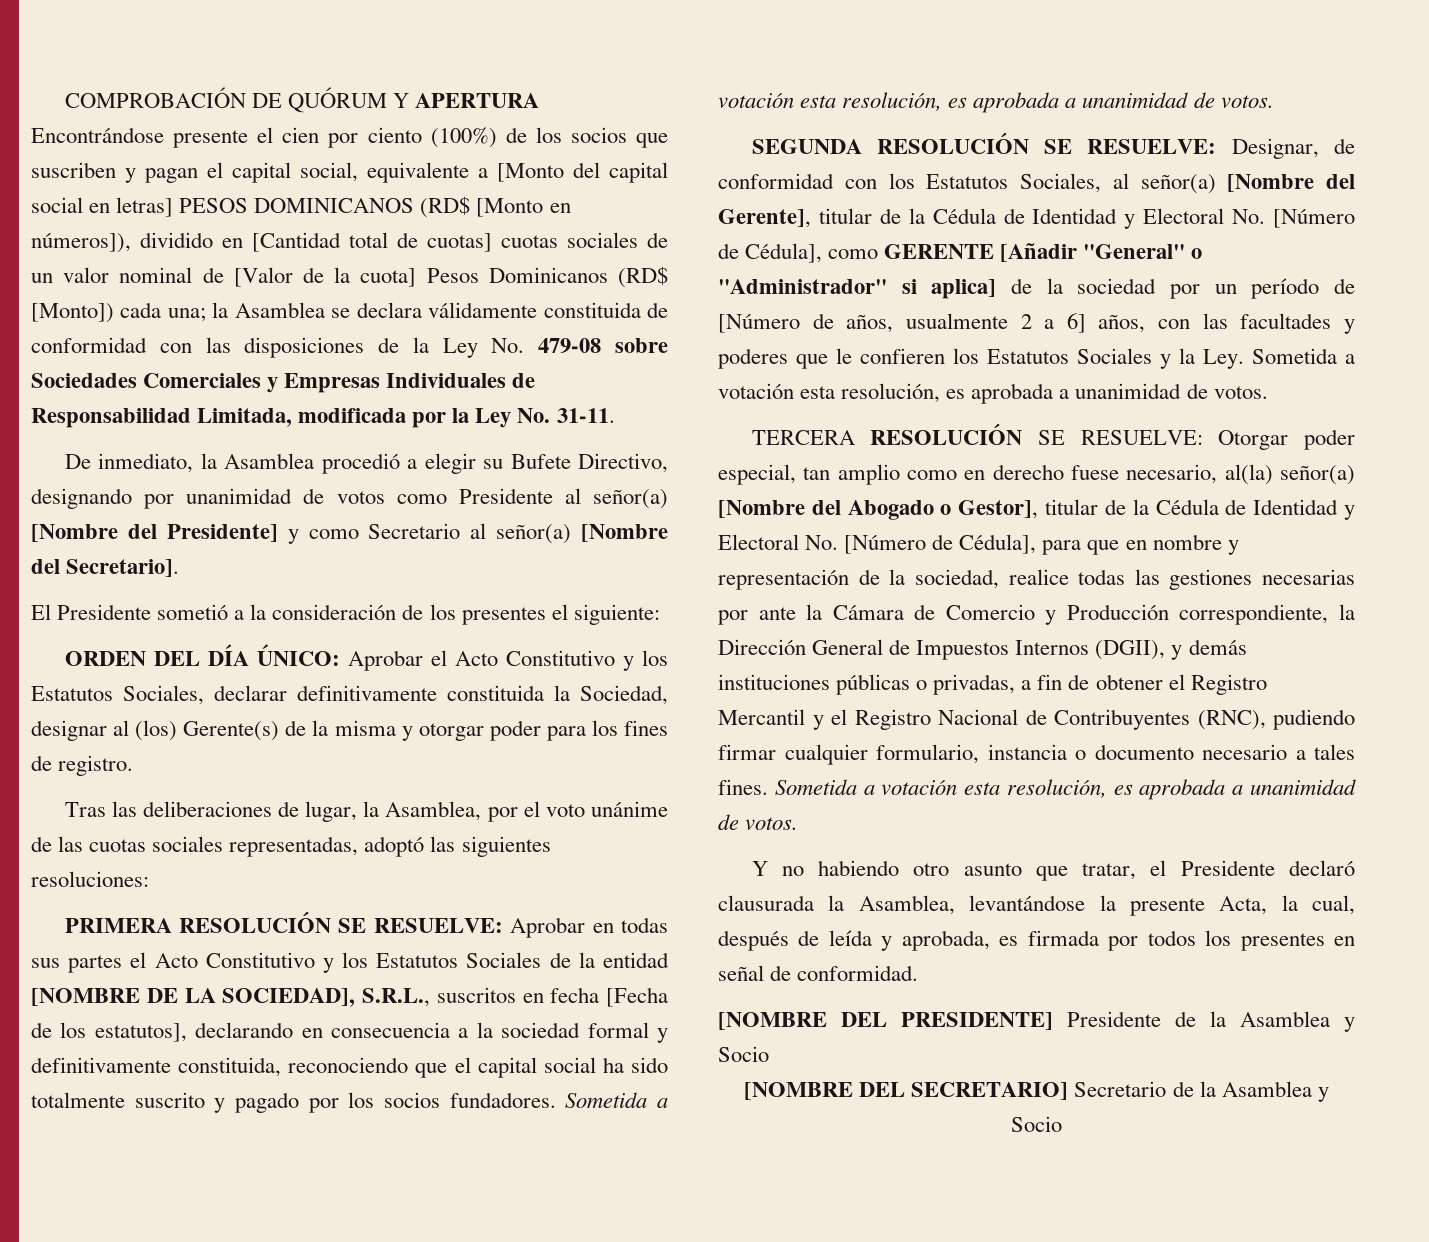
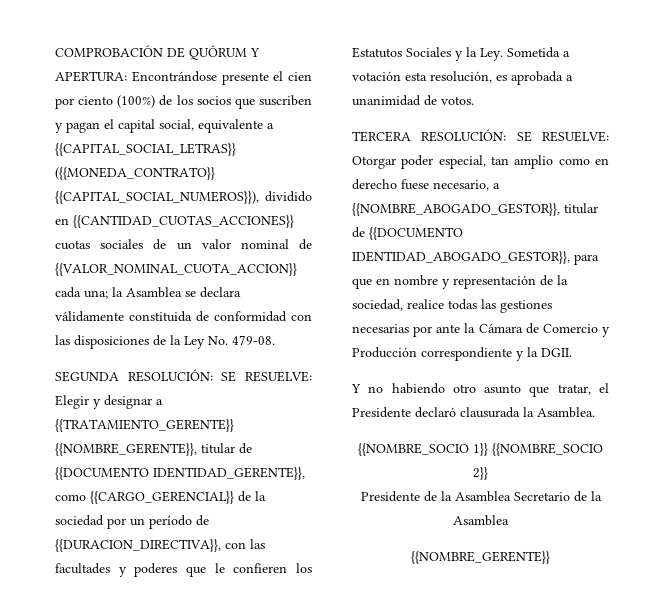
[414,93,539,108] APERTURA -> [55,71,127,82] APERTURA:
[497,162,668,183] [31,196,571,218] [31,232,492,253] [Monto del capital social en letras] PESOS DOMINICANOS (RD$ [Monto en números]), dividido en [Cantidad total de cuotas] -> [55,143,236,156] [55,167,215,180] [55,191,312,204] [55,215,294,228] {{CAPITAL_SOCIAL_LETRAS}} ({{MONEDA_CONTRATO}} {{CAPITAL_SOCIAL_NUMEROS}}), dividido en {{CANTIDAD_CUOTAS_ACCIONES}}
[233,266,668,288] [31,303,114,323] [Valor de la cuota] Pesos Dominicanos (RD$ [Monto]) -> [55,263,297,276] {{VALOR_NOMINAL_CUOTA_ACCION}}
[538,338,668,353] [31,373,536,393] [31,408,615,428] [64,453,668,474] [31,488,668,509] [31,523,668,544] [31,559,180,577] [31,604,660,625] [64,644,668,671] [31,685,668,705] [31,720,668,741] [31,755,134,776] [64,801,668,822] [31,836,551,857] [31,871,149,887] [64,911,669,938] [31,952,669,973] [31,987,668,1007] [31,1022,668,1043] [31,1057,668,1078] [31,1092,668,1113] [718,92,1274,113] [751,132,1355,159] [718,173,1355,194] [718,208,1355,229] [718,243,1203,263] [718,279,997,299] 479-08 sobre Sociedades Comerciales y Empresas Individuales de Responsabilidad Limitada, modificada por la Ley No. 31-11. // De inmediato, la Asamblea procedió a elegir su Bufete Directivo, designando por unanimidad de votos como Presidente al señor(a) [Nombre del Presidente] y como Secretario al señor(a) [Nombre del Secretario]. // El Presidente sometió a la consideración de los presentes el siguiente: // ORDEN DEL DÍA ÚNICO: Aprobar el Acto Constitutivo y los Estatutos Sociales, declarar definitivamente constituida la Sociedad, designar al (los) Gerente(s) de la misma y otorgar poder para los fines de registro. // Tras las deliberaciones de lugar, la Asamblea, por el voto unánime de las cuotas sociales representadas, adoptó las siguientes resoluciones: // PRIMERA RESOLUCIÓN SE RESUELVE: Aprobar en todas sus partes el Acto Constitutivo y los Estatutos Sociales de la entidad [NOMBRE DE LA SOCIEDAD], S.R.L., suscritos en fecha [Fecha de los estatutos], declarando en consecuencia a la sociedad formal y definitivamente constituida, reconociendo que el capital social ha sido totalmente suscrito y pagado por los socios fundadores. Sometida a votación esta resolución, es aprobada a unanimidad de votos. // SEGUNDA RESOLUCIÓN SE RESUELVE: Designar, de conformidad con los Estatutos Sociales, al señor(a) [Nombre del Gerente], titular de la Cédula de Identidad y Electoral No. [Número de Cédula], como GERENTE [Añadir "General" o "Administrador" si aplica] -> [232,335,275,345] [55,369,312,382] [55,395,163,409] [55,419,234,432] [55,443,252,456] [55,467,305,480] [55,491,234,504] 479-08. // SEGUNDA RESOLUCIÓN: SE RESUELVE: Elegir y designar a {{TRATAMIENTO_GERENTE}} {{NOMBRE_GERENTE}}, titular de {{DOCUMENTO IDENTIDAD_GERENTE}}, como {{CARGO_GERENCIAL}}
[718,313,1146,333] [Número de años, usualmente 2 a 6] años, -> [55,539,221,552] {{DURACION_DIRECTIVA}},
[870,423,1023,445] RESOLUCIÓN -> [421,129,507,142] RESOLUCIÓN:
[1224,464,1355,485] [718,499,1355,520] [718,534,1037,554] al(la) señor(a) [Nombre del Abogado o Gestor], titular de la Cédula de Identidad y Electoral No. [Número de Cédula], -> [493,183,500,189] [352,203,598,216] [352,227,463,240] [352,251,570,264] a {{NOMBRE_ABOGADO_GESTOR}}, titular de {{DOCUMENTO IDENTIDAD_ABOGADO_GESTOR}},
[1179,604,1355,625] [718,639,1247,660] [718,674,1267,695] [718,709,1355,730] [718,744,1355,765] [718,779,1356,800] [718,814,799,830] correspondiente, la Dirección General de Impuestos Internos (DGII), y demás instituciones públicas o privadas, a fin de obtener el Registro Mercantil y el Registro Nacional de Contribuyentes (RNC), pudiendo firmar cualquier formulario, instancia o documento necesario a tales fines. Sometida a votación esta resolución, es aprobada a unanimidad de votos. -> [421,347,572,361] correspondiente y la DGII.
[858,895,1355,916] [718,930,1355,951] [718,965,919,981] [718,1011,1355,1032] [718,1046,769,1062] [744,1082,1069,1100] Asamblea, levantándose la presente Acta, la cual, después de leída y aprobada, es firmada por todos los presentes en señal de conformidad. // [NOMBRE DEL PRESIDENTE] Presidente de la Asamblea y Socio // [NOMBRE DEL SECRETARIO] -> [537,407,595,418] [358,443,603,456] [473,467,488,480] [360,491,511,502] Asamblea. // {{NOMBRE_SOCIO 1}} {{NOMBRE_SOCIO 2}} // Presidente de la Asamblea
[1317,1087,1329,1102] [1011,1116,1062,1132] y Socio -> [411,551,550,564] // {{NOMBRE_GERENTE}}

